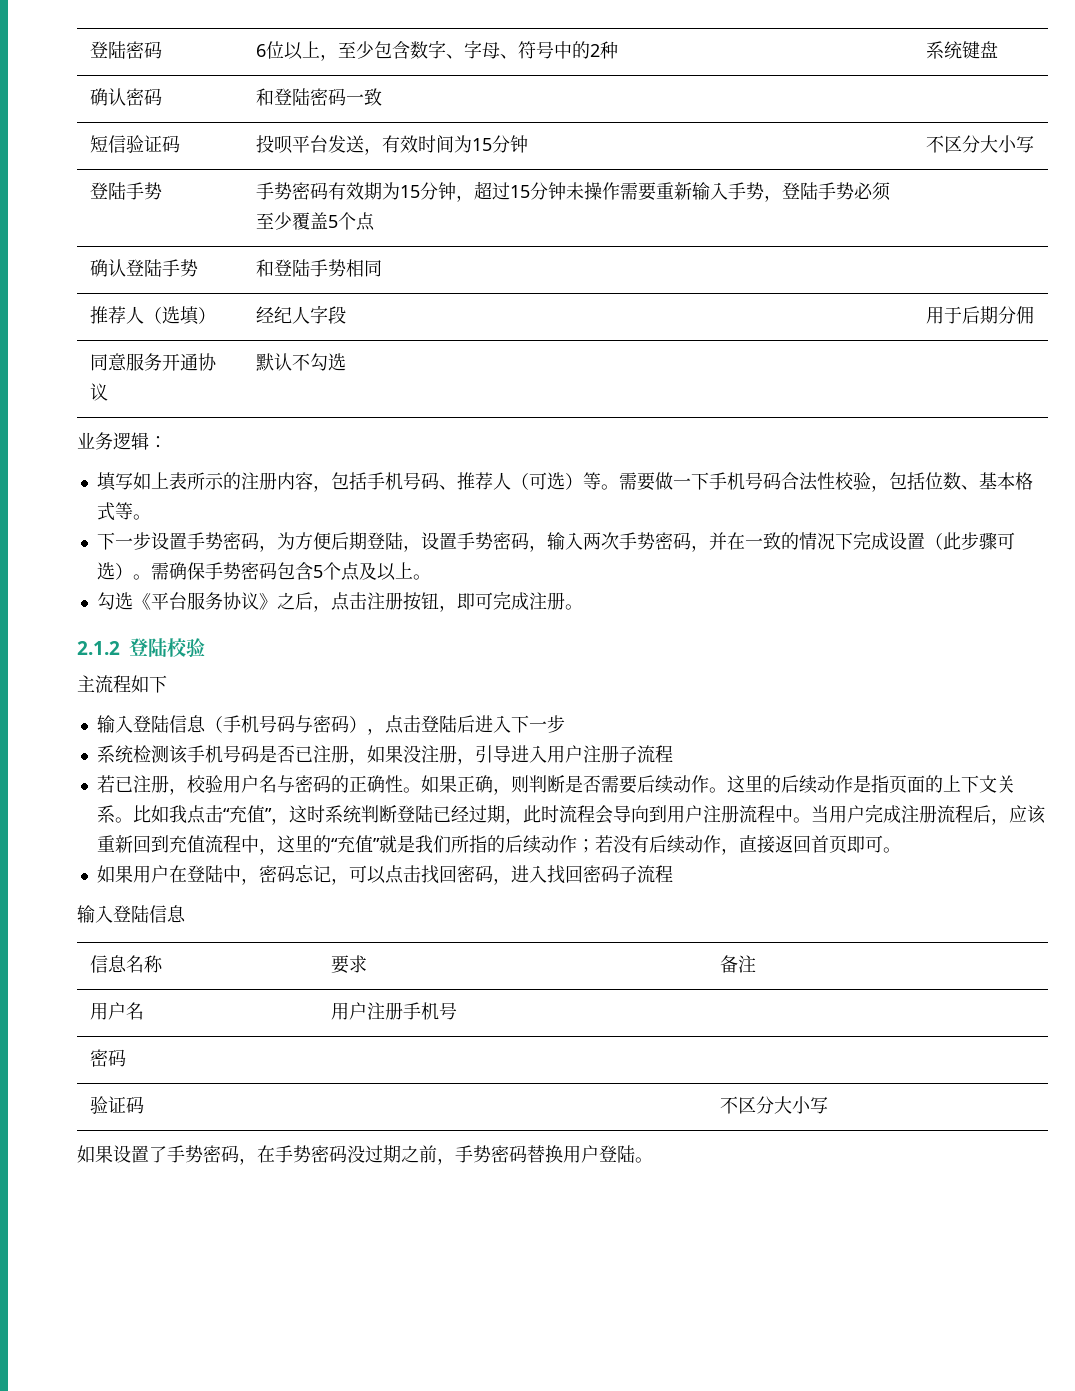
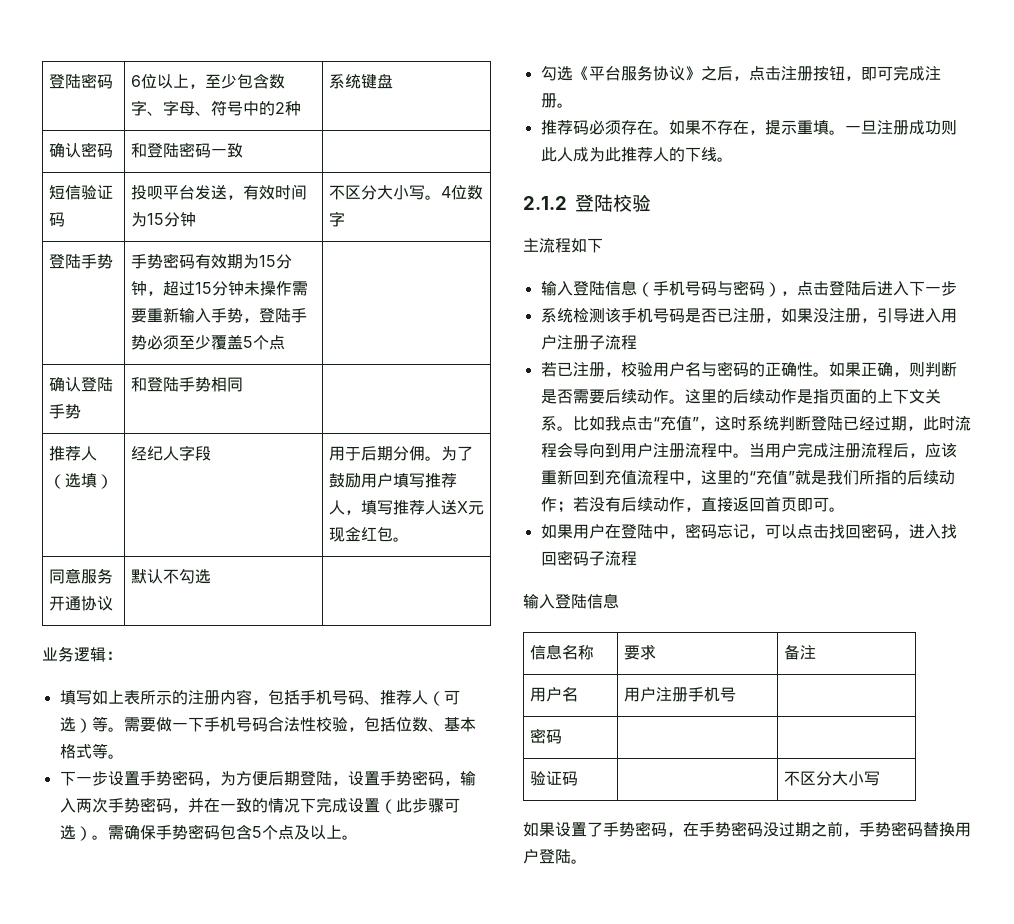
(1035, 144) none -> [424,185,483,200] [328,211,345,227] 。4位数字
(1035, 315) none -> [424,446,473,461] [328,473,457,488] [328,499,484,515] [328,526,409,542] 。为了鼓励用户填写推荐人，填写推荐人送X元现金红包。
(583, 607) none -> [540,120,957,135] [540,147,733,162] // 推荐码必须存在。如果不存在，提示重填。一旦注册成功则此人成为此推荐人的下线。

